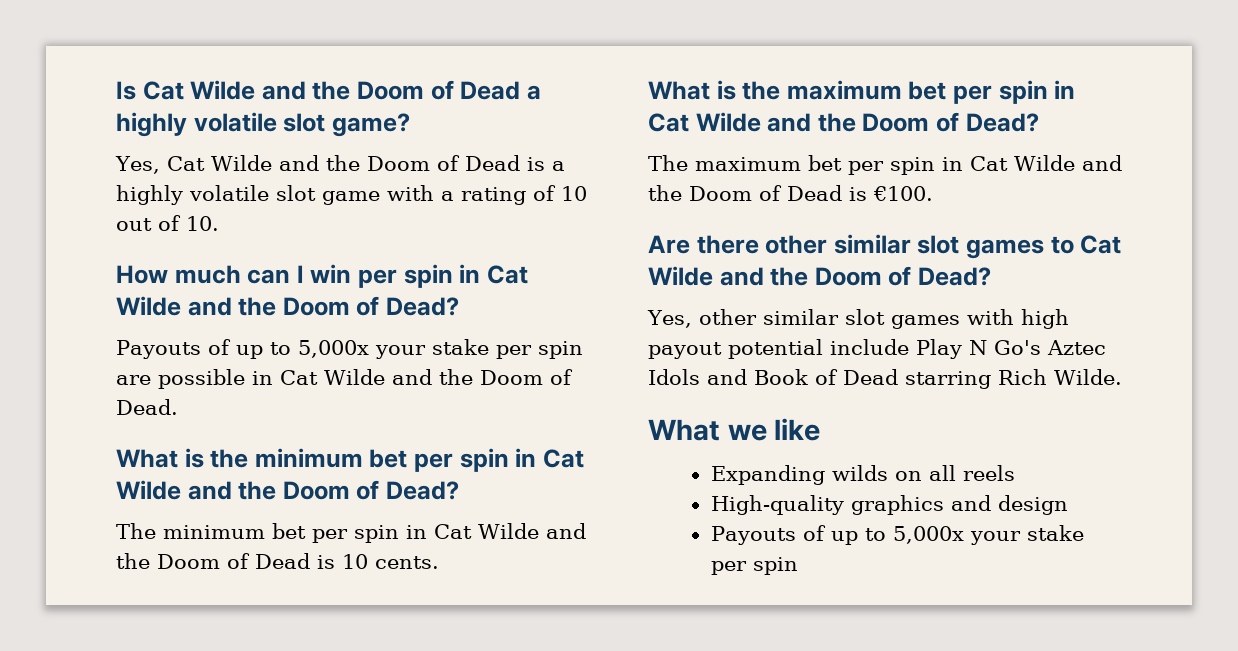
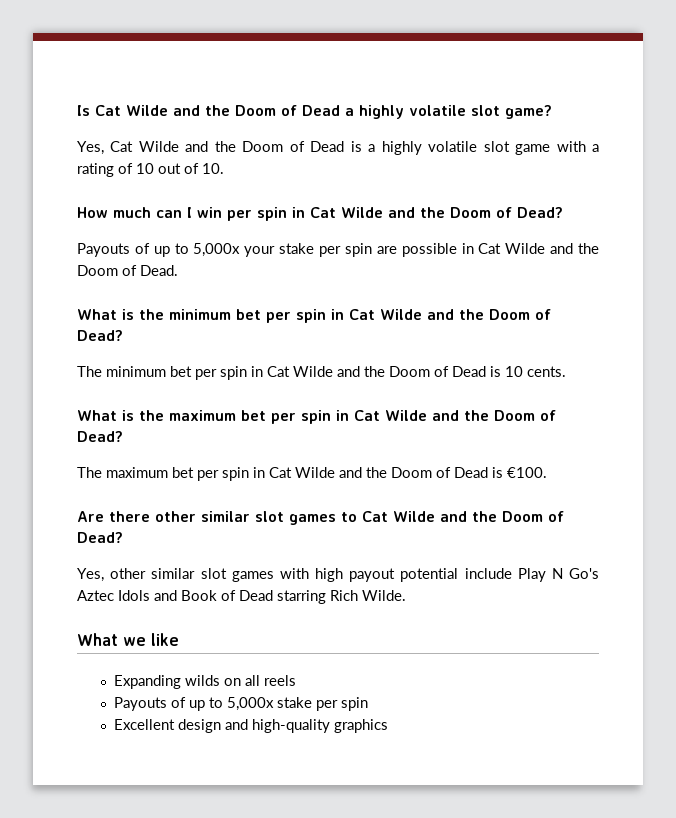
[710,495,1068,515] [710,525,1084,545] [710,557,798,575] // High-quality graphics and design // Payouts of up to 5,000x your stake per spin -> [114,697,369,711] [114,719,389,733] // Payouts of up to 5,000x stake per spin // Excellent design and high-quality graphics

